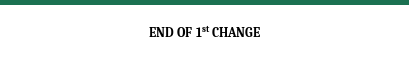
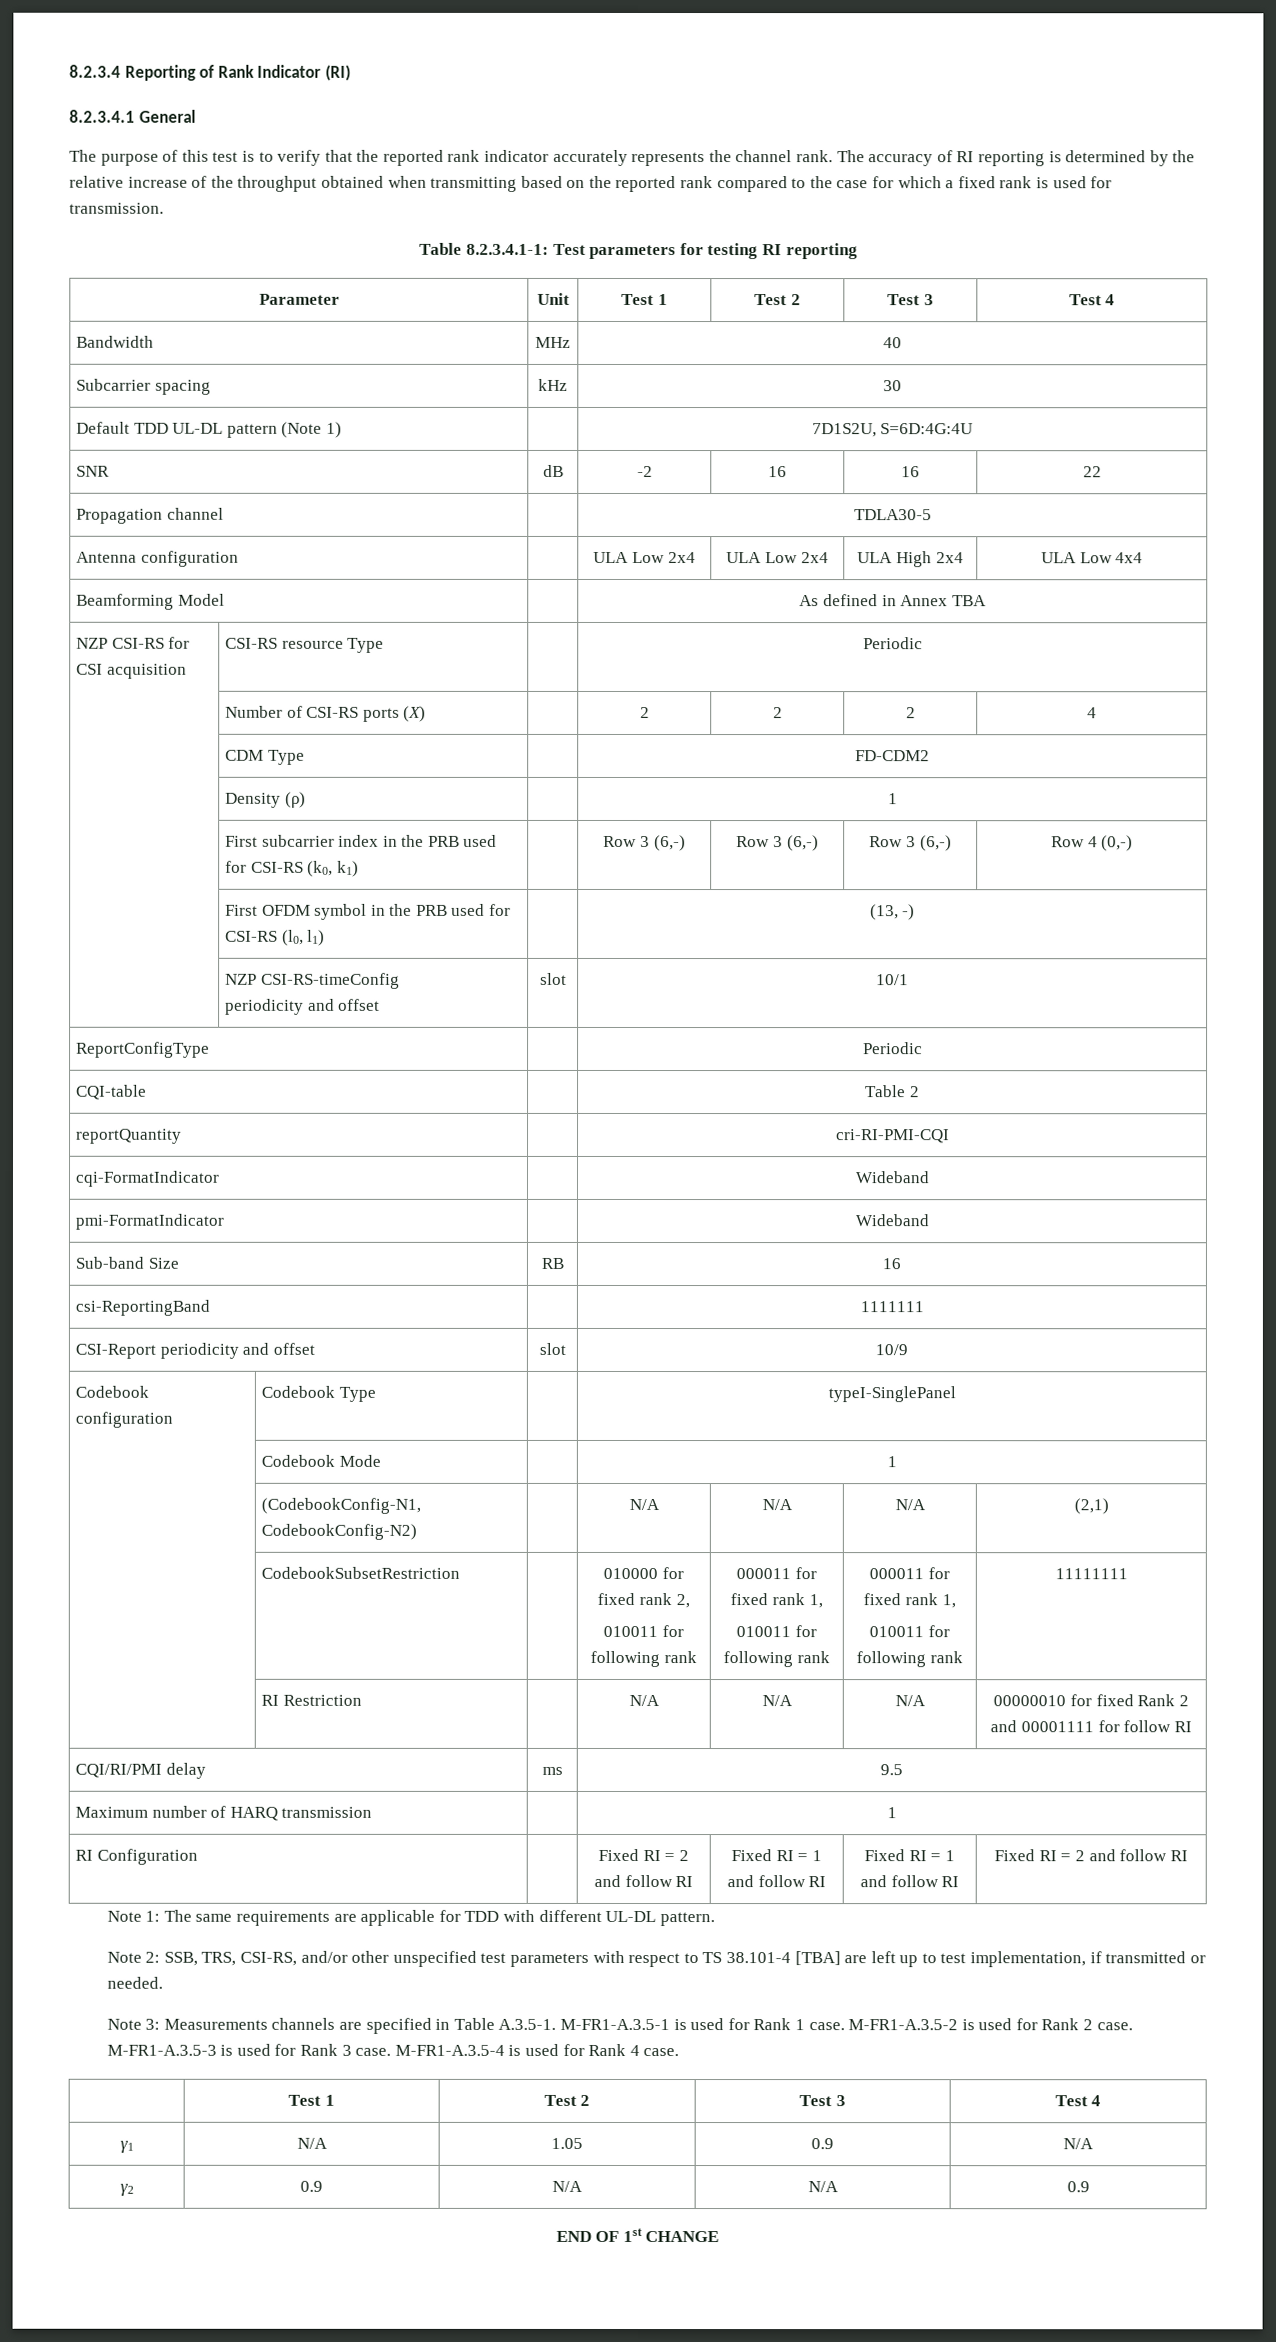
(148, 32) none -> [69,64,351,81] [69,109,196,123] [69,149,1196,167] [69,175,1113,193] [69,202,164,214] [419,242,858,260] [258,293,340,305] [536,292,570,305] [621,293,668,306] [754,294,801,306] [887,294,934,306] [1068,294,1116,306] [75,335,154,348] [535,336,571,348] [883,337,902,349] [75,378,211,395] [538,378,568,391] [883,380,902,392] [75,421,342,438] [811,423,974,438] [75,465,110,477] [542,464,564,477] [636,465,653,478] [768,466,787,478] [901,466,920,478] [1082,466,1102,478] [75,507,224,524] [853,509,932,521] [75,550,239,567] [593,551,696,564] [726,552,829,564] [857,551,964,568] [1040,552,1144,564] [75,593,225,610] [799,594,987,607] [75,636,191,649] [75,663,187,679] [224,637,385,653] [862,637,923,650] [224,705,427,722] [639,707,650,719] [772,707,783,719] [905,707,916,719] [1087,707,1097,719] [224,749,305,765] [855,750,930,762] [224,791,306,808] [887,793,898,805] [224,834,498,847] [224,860,359,877] [603,835,686,852] [736,835,819,852] [869,835,952,852] [1050,835,1134,852] [224,903,512,920] [224,929,326,946] [869,904,916,921] [224,972,400,989] [224,998,381,1015] [539,972,567,985] [876,974,909,986] [75,1041,210,1058] [862,1042,923,1055] [75,1084,147,1100] [865,1085,920,1098] [75,1128,182,1144] [835,1129,950,1144] [74,1170,220,1187] [854,1171,929,1184] [74,1213,224,1230] [854,1214,929,1227] [74,1256,179,1269] [540,1257,564,1269] [882,1258,901,1270] [74,1299,210,1316] [859,1301,924,1313] [74,1342,315,1359] [538,1342,566,1355] [875,1344,908,1356] [74,1385,149,1398] [74,1411,173,1428] [260,1385,376,1402] [827,1386,956,1403] [260,1454,381,1467] [886,1456,897,1468] [260,1497,421,1514] [260,1523,417,1540] [628,1498,660,1511] [761,1499,793,1511] [894,1499,926,1511] [1073,1498,1109,1515] [260,1566,460,1579] [603,1567,684,1580] [597,1592,690,1609] [603,1625,684,1638] [590,1650,697,1668] [736,1567,817,1580] [730,1593,823,1609] [736,1625,817,1638] [723,1651,830,1668] [869,1567,950,1580] [863,1593,956,1609] [869,1625,950,1638] [856,1651,963,1668] [1054,1568,1128,1580] [260,1694,362,1706] [628,1694,660,1707] [761,1695,793,1707] [894,1695,926,1707] [993,1694,1189,1707] [990,1720,1192,1733] [74,1762,206,1779] [541,1766,563,1775] [880,1764,903,1776] [74,1805,373,1821] [886,1807,897,1819] [74,1848,198,1865] [598,1848,689,1862] [593,1874,694,1888] [731,1849,822,1862] [726,1875,827,1888] [864,1849,955,1862] [859,1875,960,1888] [994,1849,1188,1862] [106,1909,715,1927] [106,1950,1206,1968] [106,1976,163,1989] [106,2017,1133,2034] [106,2043,680,2057] [288,2094,335,2106] [543,2094,591,2106] [799,2095,846,2107] [1054,2095,1102,2107] [119,2140,134,2153] [296,2137,328,2149] [551,2137,583,2149] [811,2138,834,2150] [1063,2138,1094,2150] [119,2183,134,2196] [300,2180,323,2192] [552,2180,583,2192] [807,2181,839,2193] [1066,2181,1090,2193] 8.2.3.4 Reporting of Rank Indicator (RI) // 8.2.3.4.1 General // The purpose of this test is to verify that the reported rank indicator accurately represents the channel rank. The accuracy of RI reporting is determined by the relative increase of the throughput obtained when transmitting based on the reported rank compared to the case for which a fixed rank is used for transmission. // Table 8.2.3.4.1-1: Test parameters for testing RI reporting // Parameter | Unit | Test 1 | Test 2 | Test 3 | Test 4 // Bandwidth | MHz | 40 // Subcarrier spacing | kHz | 30 // Default TDD UL-DL pattern (Note 1) | | 7D1S2U, S=6D:4G:4U // SNR | dB | -2 | 16 | 16 | 22 // Propagation channel | | TDLA30-5 // Antenna configuration | | ULA Low 2x4 | ULA Low 2x4 | ULA High 2x4 | ULA Low 4x4 // Beamforming Model | | As defined in Annex TBA // NZP CSI-RS for CSI acquisition | CSI-RS resource Type | | Periodic // | Number of CSI-RS ports (X) | | 2 | 2 | 2 | 4 // | CDM Type | | FD-CDM2 // | Density (ρ) | | 1 // | First subcarrier index in the PRB used for CSI-RS (k0, k1) | | Row 3 (6,-) | Row 3 (6,-) | Row 3 (6,-) | Row 4 (0,-) // | First OFDM symbol in the PRB used for CSI-RS (l0, l1) | | (13, -) // | NZP CSI-RS-timeConfig // periodicity and offset | slot | 10/1 // ReportConfigType | | Periodic // CQI-table | | Table 2 // reportQuantity | | cri-RI-PMI-CQI // cqi-FormatIndicator | | Wideband // pmi-FormatIndicator | | Wideband // Sub-band Size | RB | 16 // csi-ReportingBand | | 1111111 // CSI-Report periodicity and offset | slot | 10/9 // Codebook configuration | Codebook Type | | typeI-SinglePanel // | Codebook Mode | | 1 // | (CodebookConfig-N1, CodebookConfig-N2) | | N/A | N/A | N/A | (2,1) // | CodebookSubsetRestriction | | 010000 for fixed rank 2, // 010011 for following rank | 000011 for fixed rank 1, // 010011 for following rank | 000011 for fixed rank 1, // 010011 for following rank | 11111111 // | RI Restriction | | N/A | N/A | N/A | 00000010 for fixed Rank 2 and 00001111 for follow RI // CQI/RI/PMI delay | ms | 9.5 // Maximum number of HARQ transmission | | 1 // RI Configuration | | Fixed RI = 2 and follow RI | Fixed RI = 1 and follow RI | Fixed RI = 1 and follow RI | Fixed RI = 2 and follow RI // Note 1: The same requirements are applicable for TDD with different UL-DL pattern. // Note 2: SSB, TRS, CSI-RS, and/or other unspecified test parameters with respect to TS 38.101-4 [TBA] are left up to test implementation, if transmitted or needed. // Note 3: Measurements channels are specified in Table A.3.5-1. M-FR1-A.3.5-1 is used for Rank 1 case. M-FR1-A.3.5-2 is used for Rank 2 case. M-FR1-A.3.5-3 is used for Rank 3 case. M-FR1-A.3.5-4 is used for Rank 4 case. // | Test 1 | Test 2 | Test 3 | Test 4 // γ1 | N/A | 1.05 | 0.9 | N/A // γ2 | 0.9 | N/A | N/A | 0.9 //

